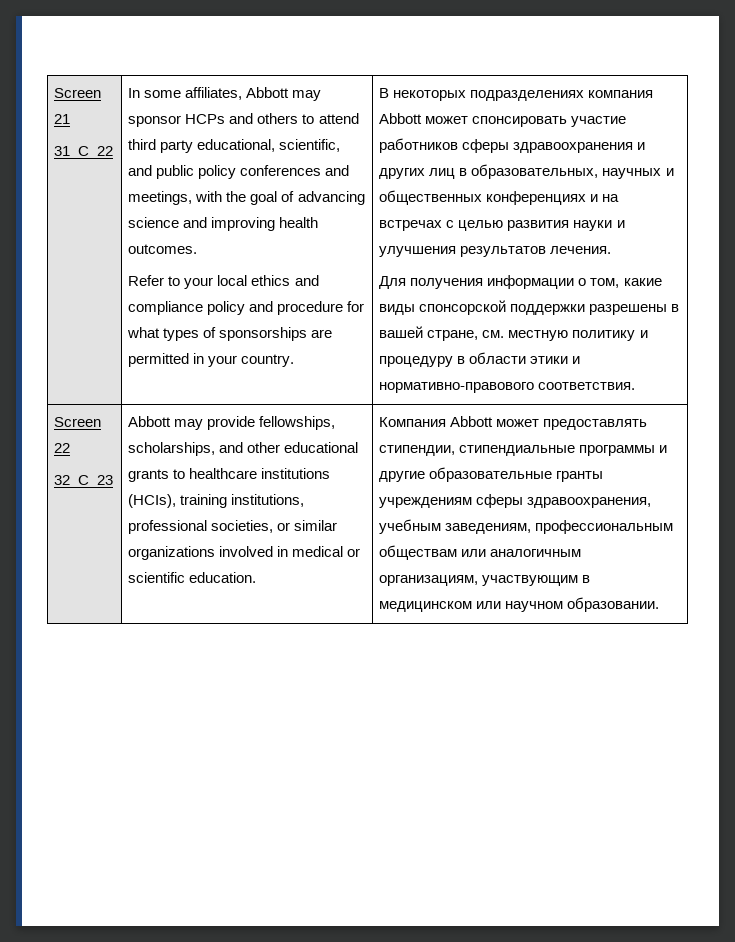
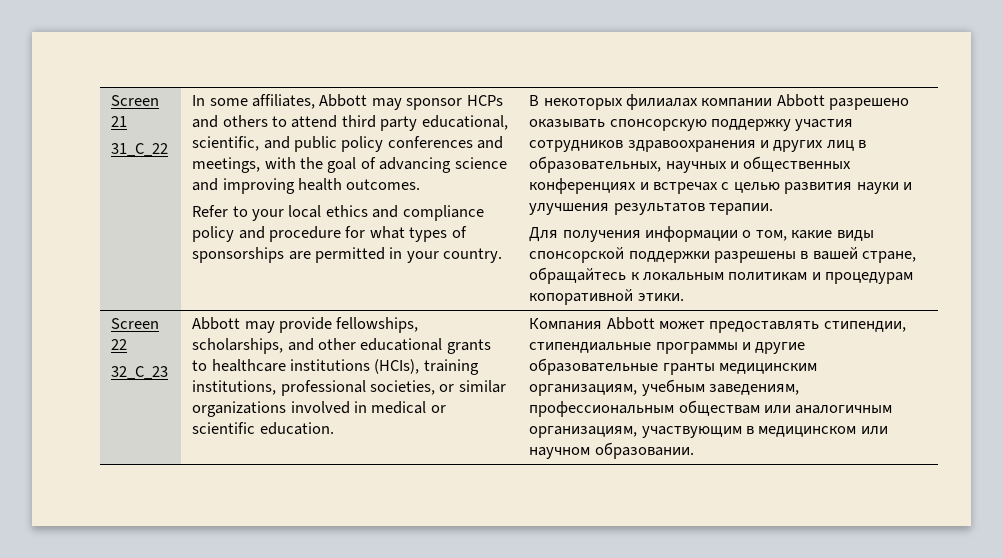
[470,90,654,101] [379,113,627,127] [379,138,510,153] подразделениях компания Abbott может спонсировать участие работников сферы -> [625,94,910,110] [529,119,854,131] [529,140,624,152] филиалах компании Abbott разрешено оказывать спонсорскую поддержку участия сотрудников
[602,194,620,202] на -> (649, 186) none
[550,246,612,254] лечения. -> [708,203,773,215] терапии.
[482,330,648,341] [379,352,581,367] [379,382,636,393] см. местную политику и процедуру в области этики и нормативно-правового соответствия. -> [529,267,914,284] [529,289,684,305] обращайтесь к локальным политикам и процедурам копоративной этики.
[379,494,652,508] учреждениям сферы здравоохранения, -> [718,363,817,374] [529,384,638,396] медицинским организациям,

